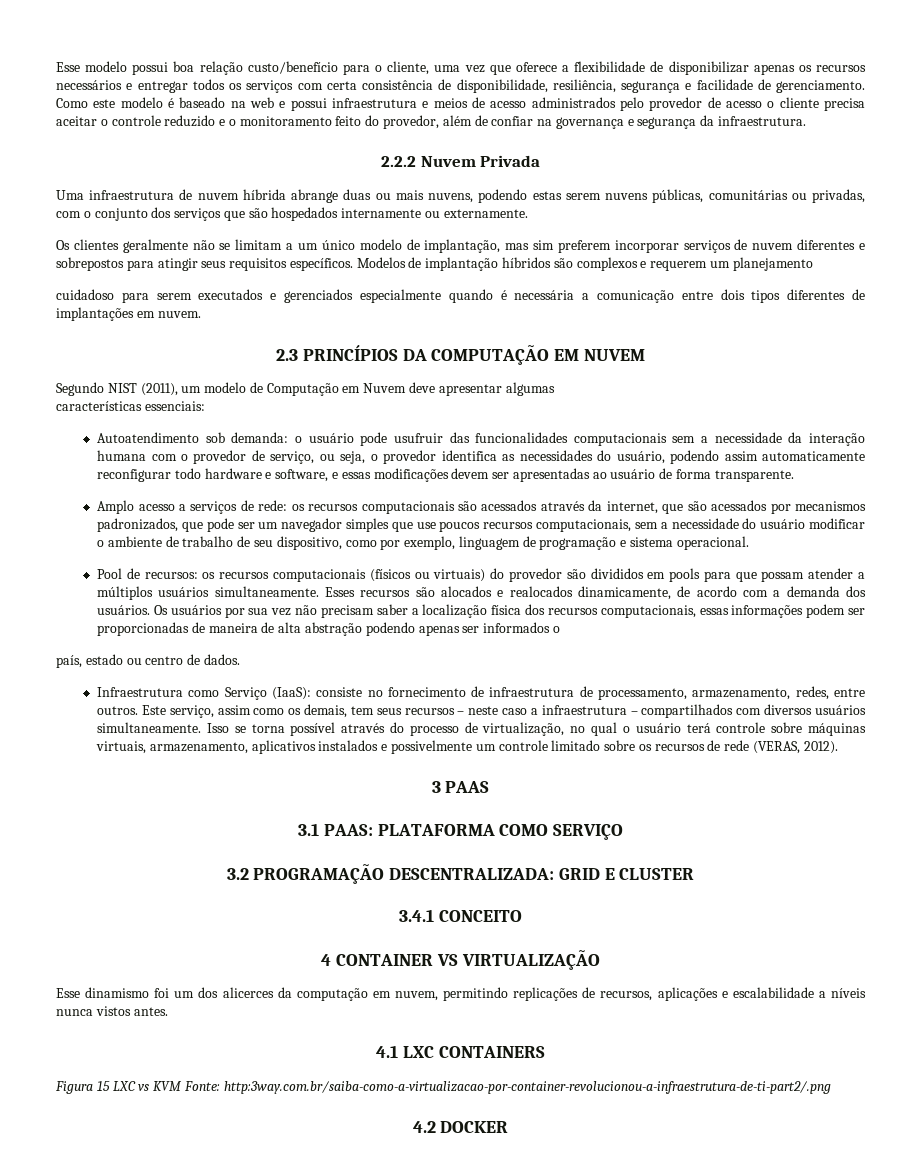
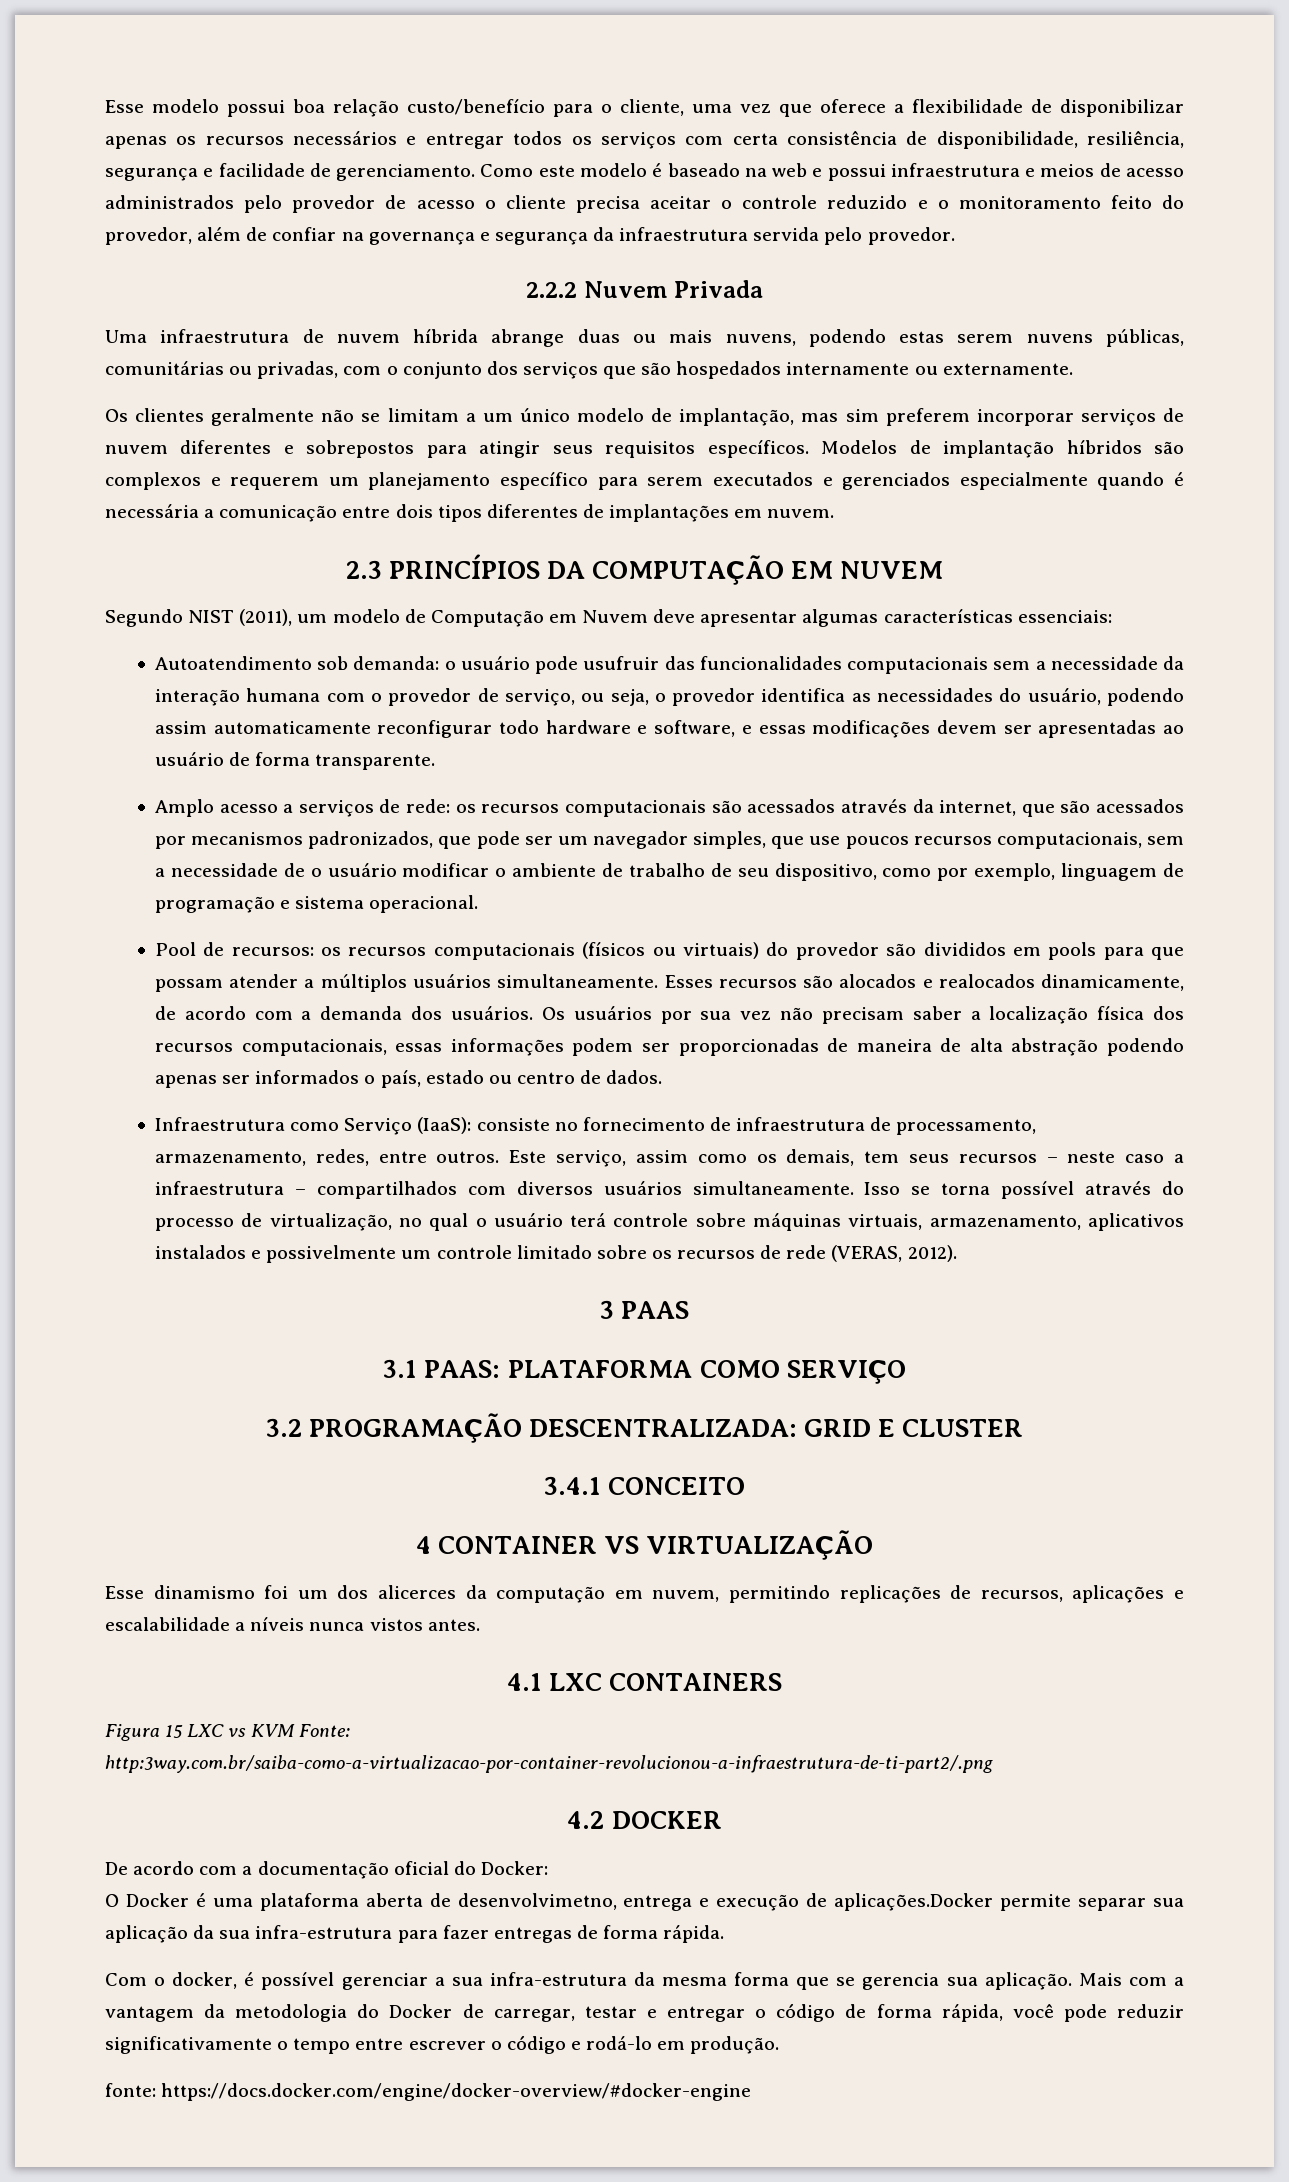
[718,116,807,126] infraestrutura. -> [619,227,955,245] infraestrutura servida pelo provedor.
[56,289,114,300] // cuidadoso -> [500,472,589,490] específico
(555, 389) // -> (879, 618) none
[345,518,389,532] simples -> [693,831,767,849] simples,
[742,518,757,529] do -> [283,863,322,877] de o
(560, 629) // -> (376, 1079) none
(509, 1127) none -> [105,1861,548,1879] [105,1893,1184,1911] [105,1925,725,1943] [105,1972,1184,1990] [105,2003,1184,2022] [105,2035,780,2054] [105,2083,752,2101] // De acordo com a documentação oficial do Docker: // O Docker é uma plataforma aberta de desenvolvimetno, entrega e execução de aplicações.Docker permite separar sua aplicação da sua infra-estrutura para fazer entregas de forma rápida. // Com o docker, é possível gerenciar a sua infra-estrutura da mesma forma que se gerencia sua aplicação. Mais com a vantagem da metodologia do Docker de carregar, testar e entregar o código de forma rápida, você pode reduzir significativamente o tempo entre escrever o código e rodá-lo em produção. // fonte: https://docs.docker.com/engine/docker-overview/#docker-engine

